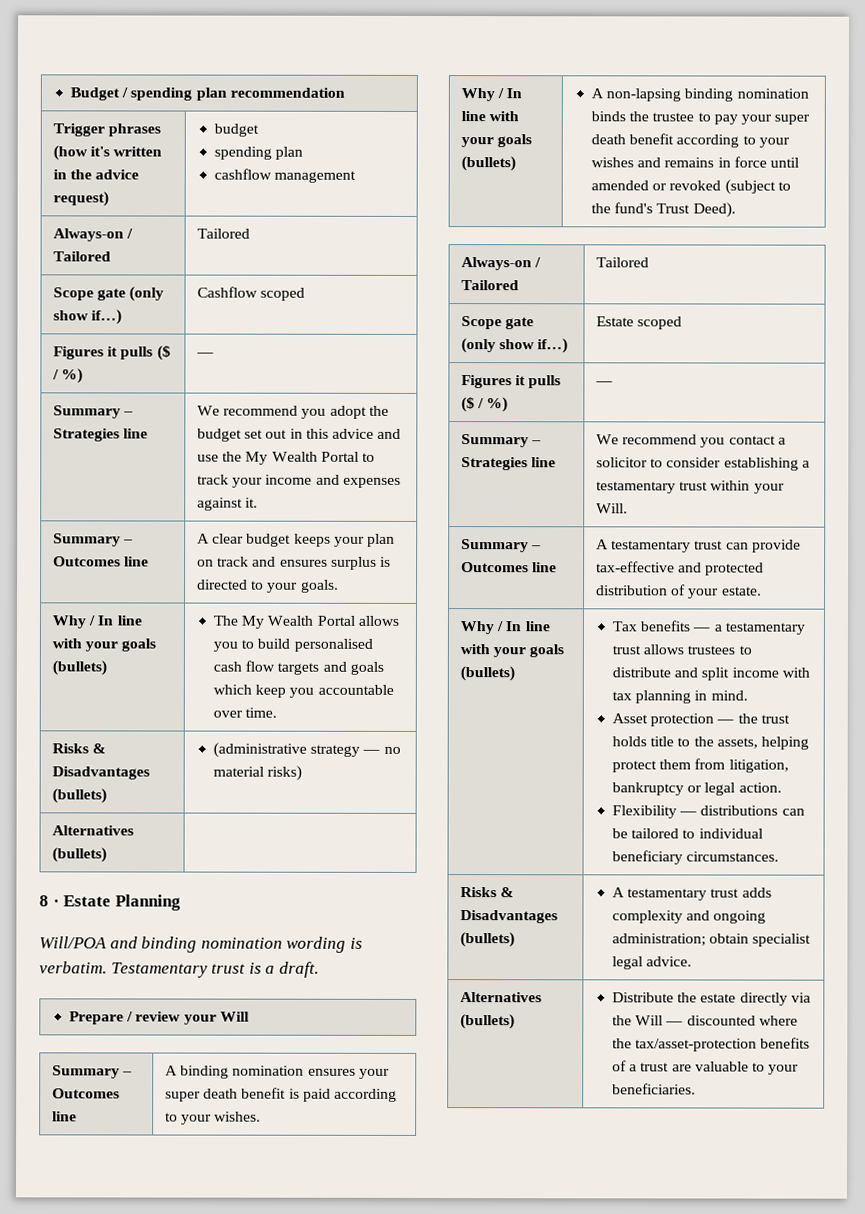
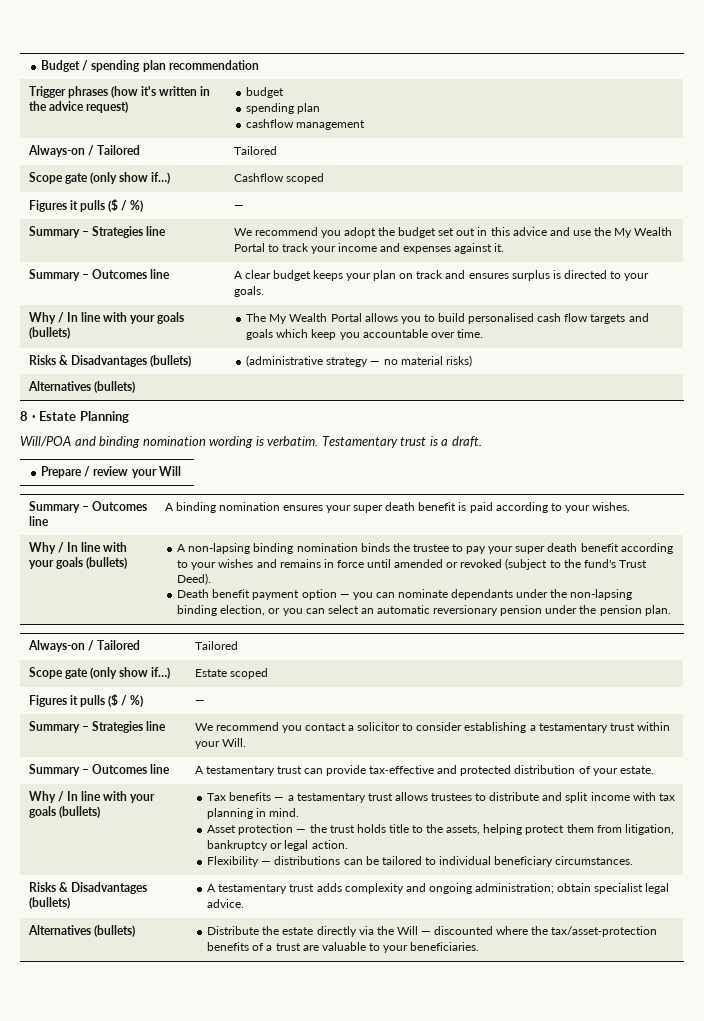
(736, 210) none -> [177,589,633,600] [177,605,671,616] // Death benefit payment option — you can nominate dependants under the non-lapsing binding election, or you can select an automatic reversionary pension under the pension plan.

